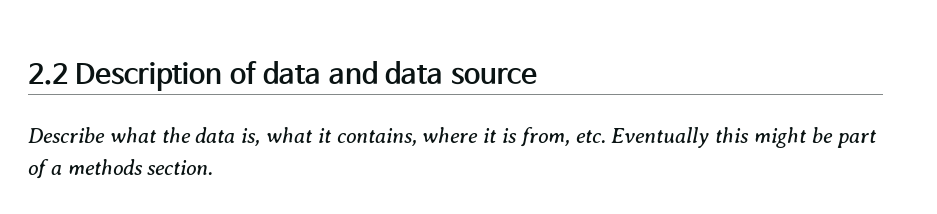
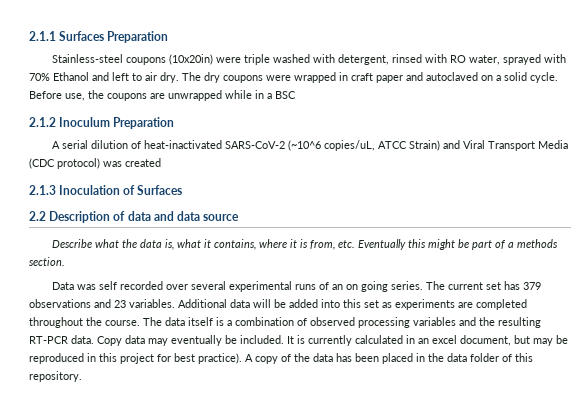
(28, 74) none -> [29,31,169,43] [51,54,566,65] [29,72,558,83] [29,90,296,101] [29,117,175,129] [51,140,568,151] [29,158,161,169] [29,185,183,195] 2.1.1 Surfaces Preparation // Stainless-steel coupons (10x20in) were triple washed with detergent, rinsed with RO water, sprayed with 70% Ethanol and left to air dry. The dry coupons were wrapped in craft paper and autoclaved on a solid cycle. Before use, the coupons are unwrapped while in a BSC // 2.1.2 Inoculum Preparation // A serial dilution of heat-inactivated SARS-CoV-2 (~10^6 copies/uL, ATCC Strain) and Viral Transport Media (CDC protocol) was created // 2.1.3 Inoculation of Surfaces //
(214, 167) none -> [51,281,541,292] [29,299,527,310] [29,317,541,328] [29,335,568,346] [29,353,533,364] [29,371,82,382] // Data was self recorded over several experimental runs of an on going series. The current set has 379 observations and 23 variables. Additional data will be added into this set as experiments are completed throughout the course. The data itself is a combination of observed processing variables and the resulting RT-PCR data. Copy data may eventually be included. It is currently calculated in an excel document, but may be reproduced in this project for best practice). A copy of the data has been placed in the data folder of this repository.

